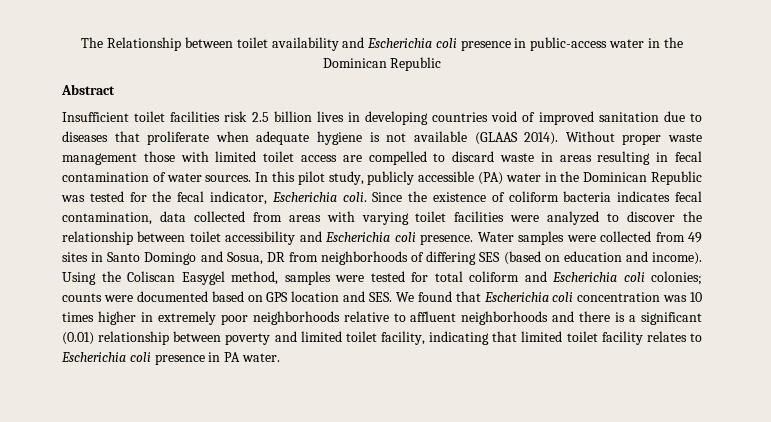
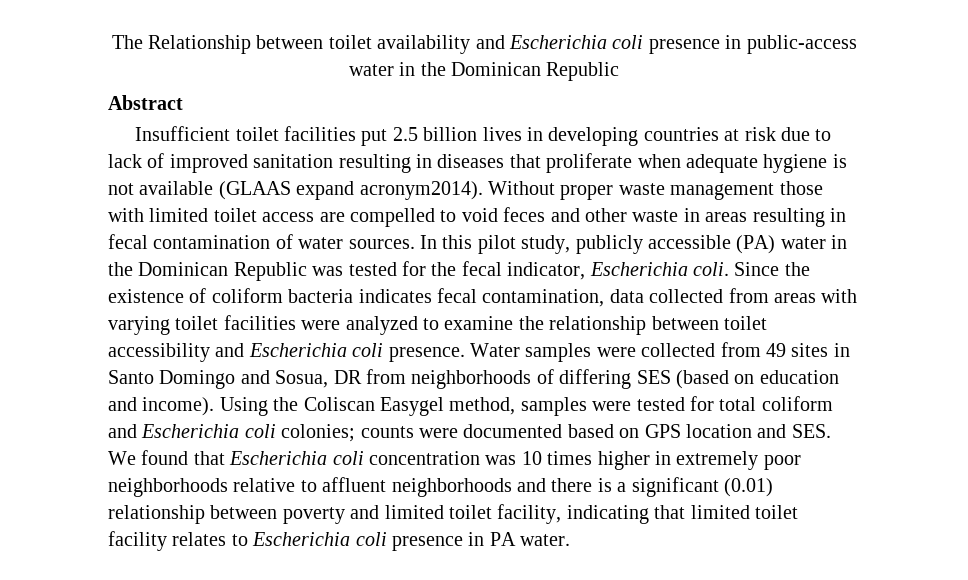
[224,111,248,122] risk -> [361,129,388,146] put
[491,111,518,122] void -> [724,127,832,141] [108,154,142,168] at risk due to lack
[663,111,702,122] due to -> [338,154,432,173] resulting in
[524,132,559,145] 2014). -> [296,181,483,200] expand acronym2014).
[452,151,495,162] discard -> [461,207,627,222] void feces and other
[627,211,676,222] discover -> [444,316,514,330] examine

